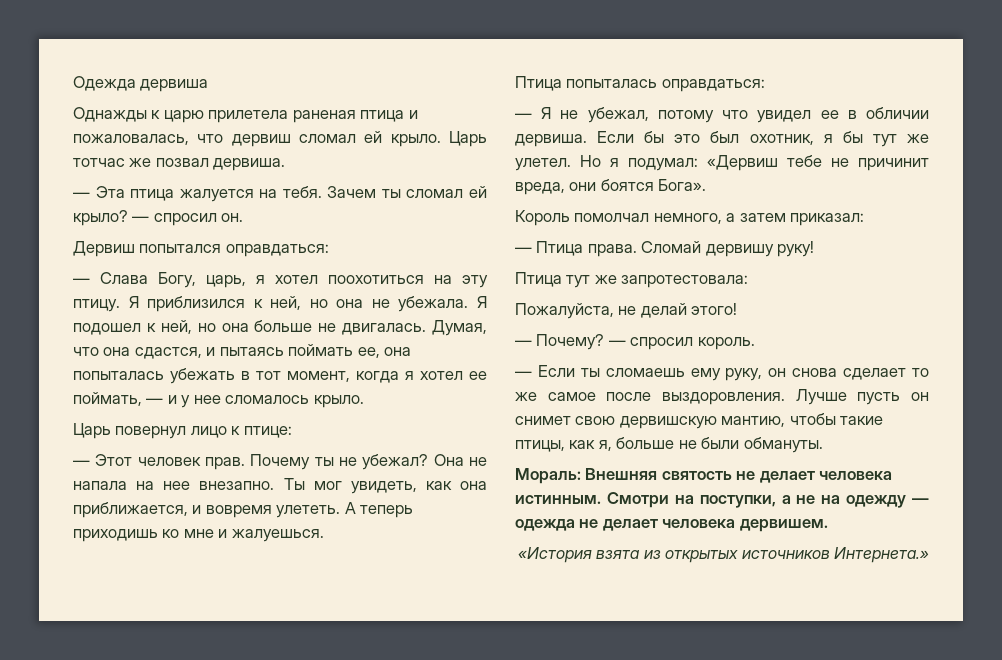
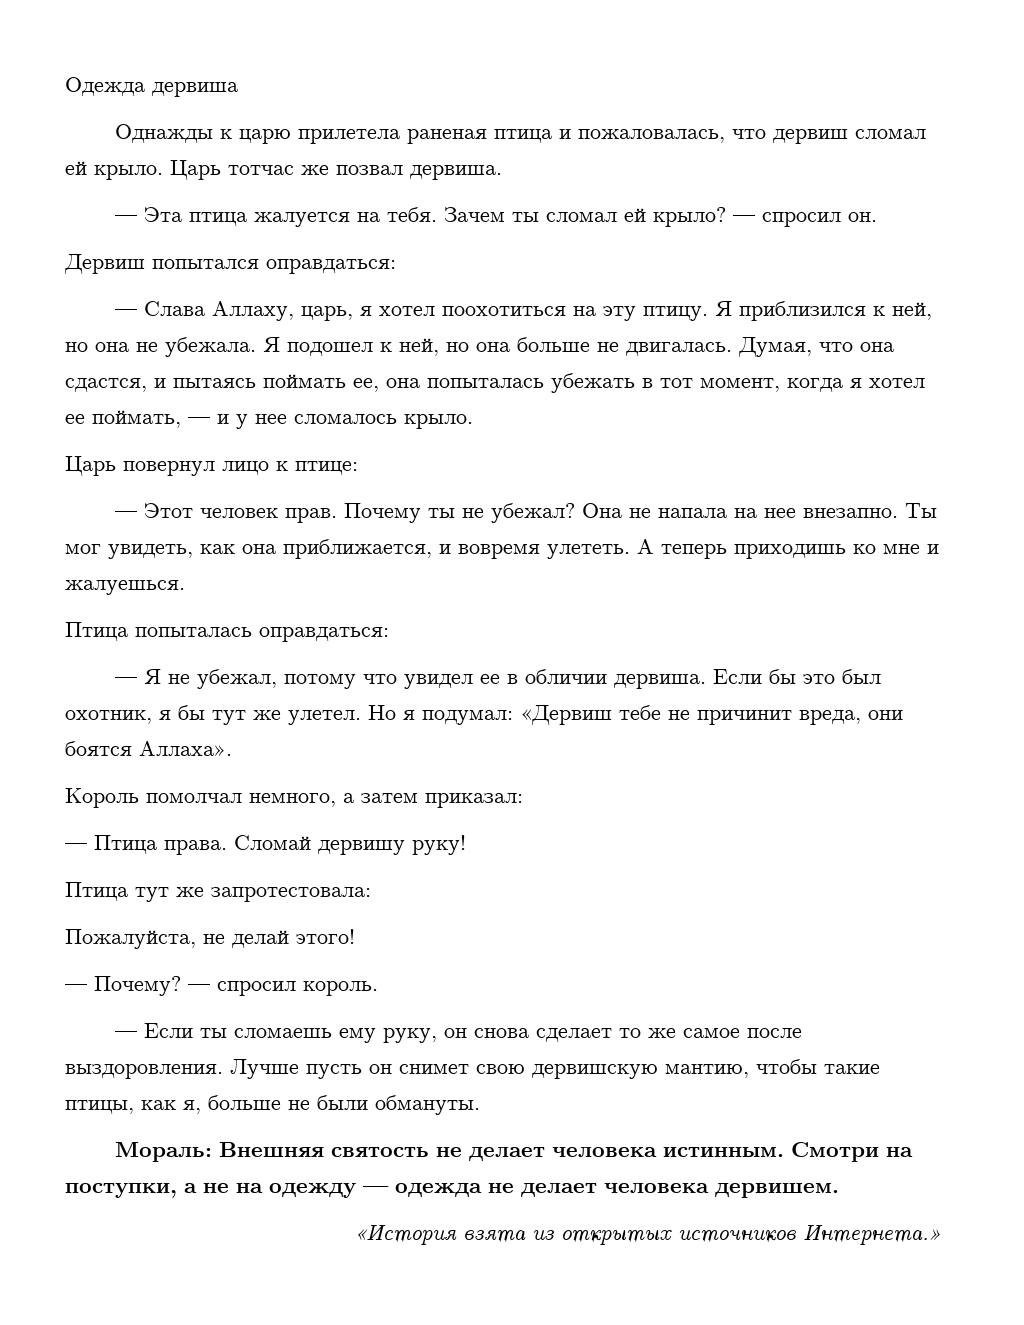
[158,272,196,288] Богу, -> [212,301,295,321] Аллаху,
[658,179,707,191] Бога». -> [139,741,232,756] Аллаха».

